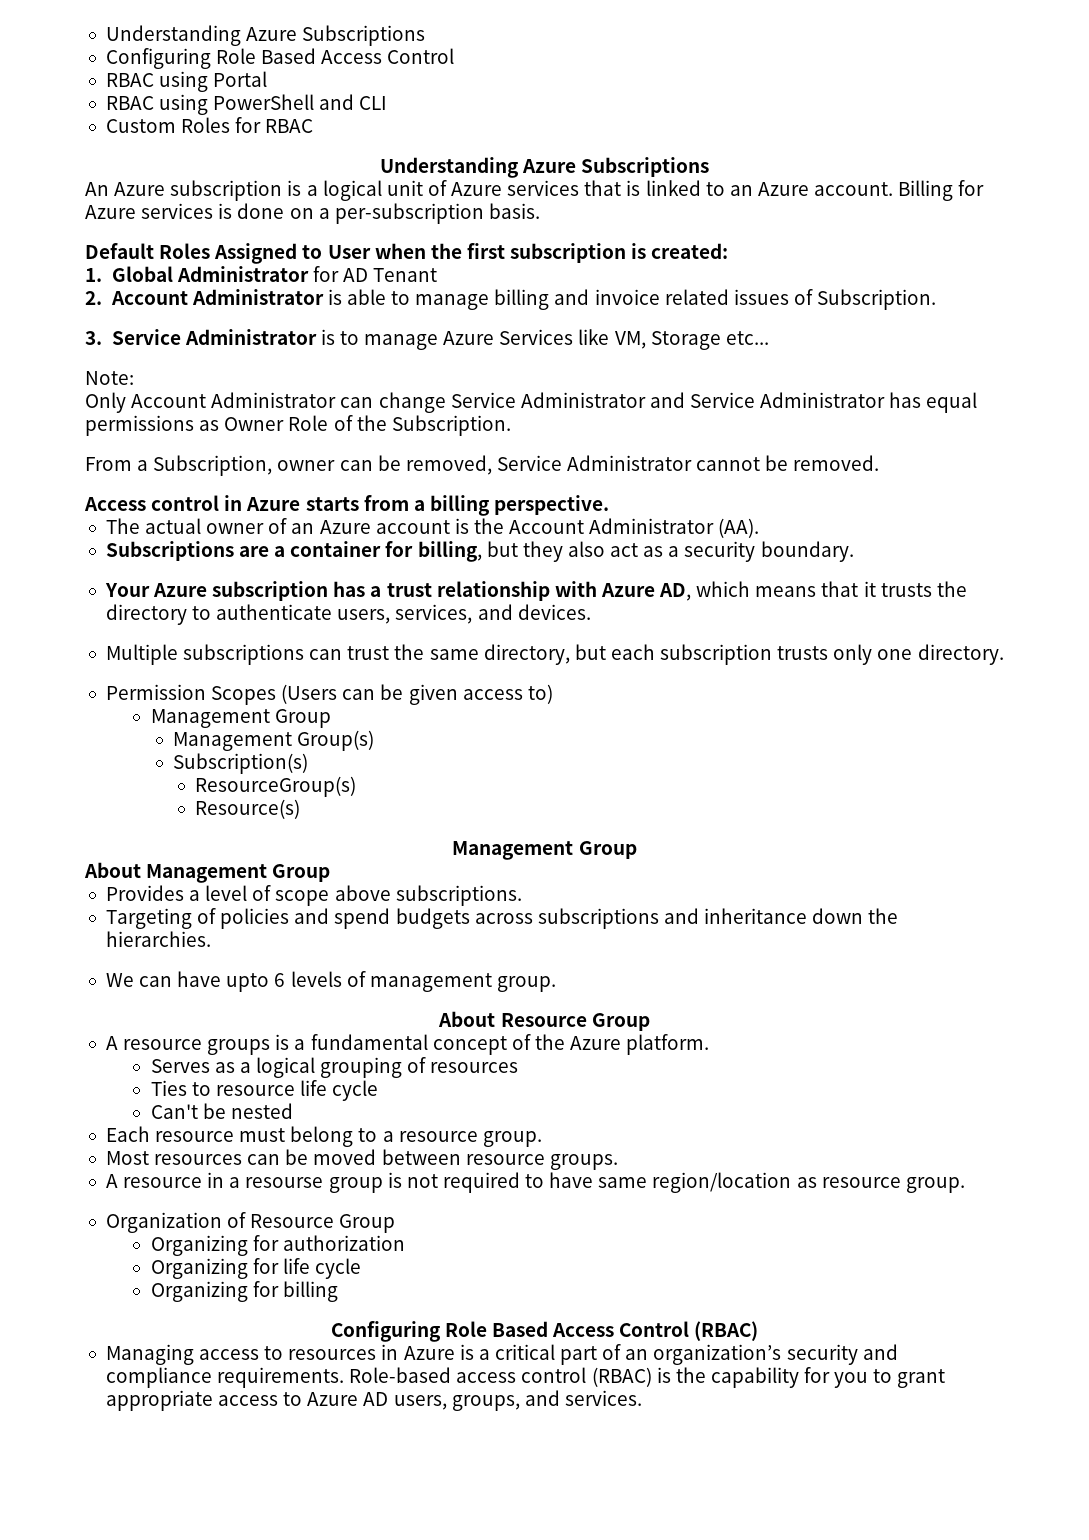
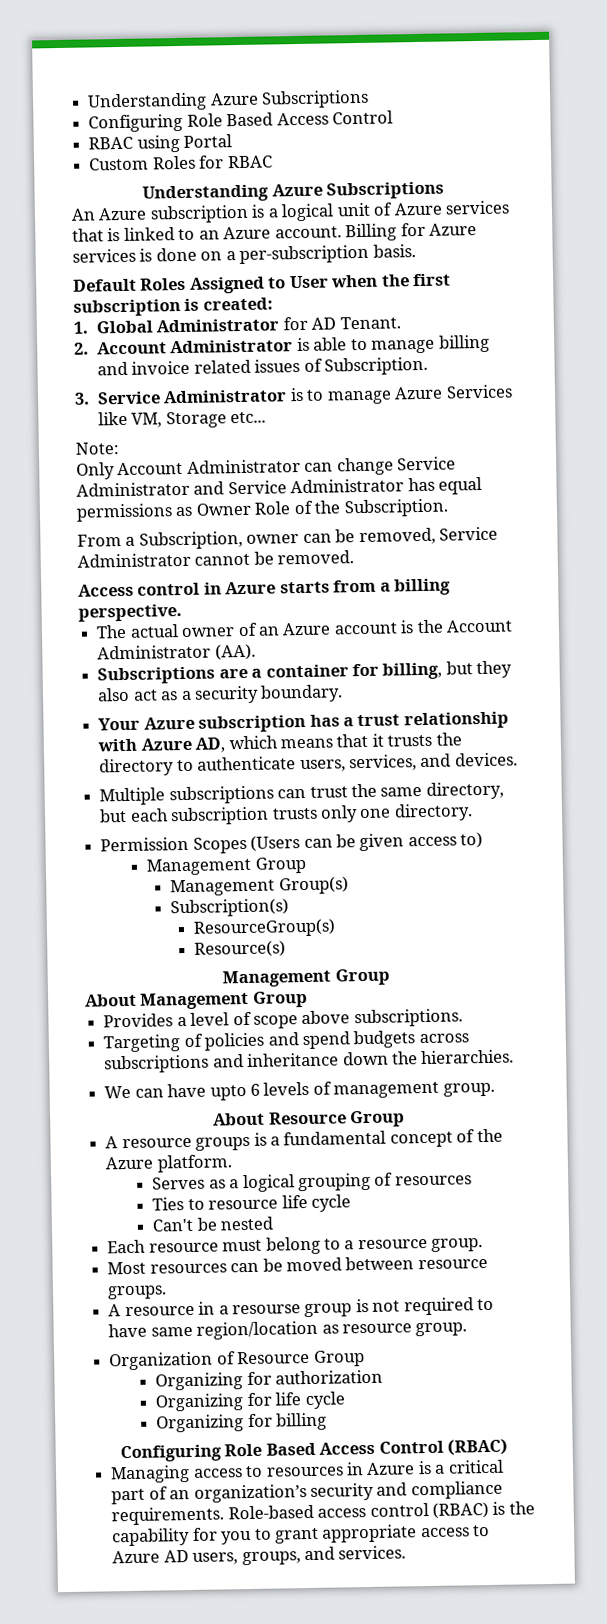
[105,94,388,115] // RBAC using PowerShell and CLI -> (233, 141) none
[373,268,438,282] Tenant -> [339,316,401,330] Tenant.

